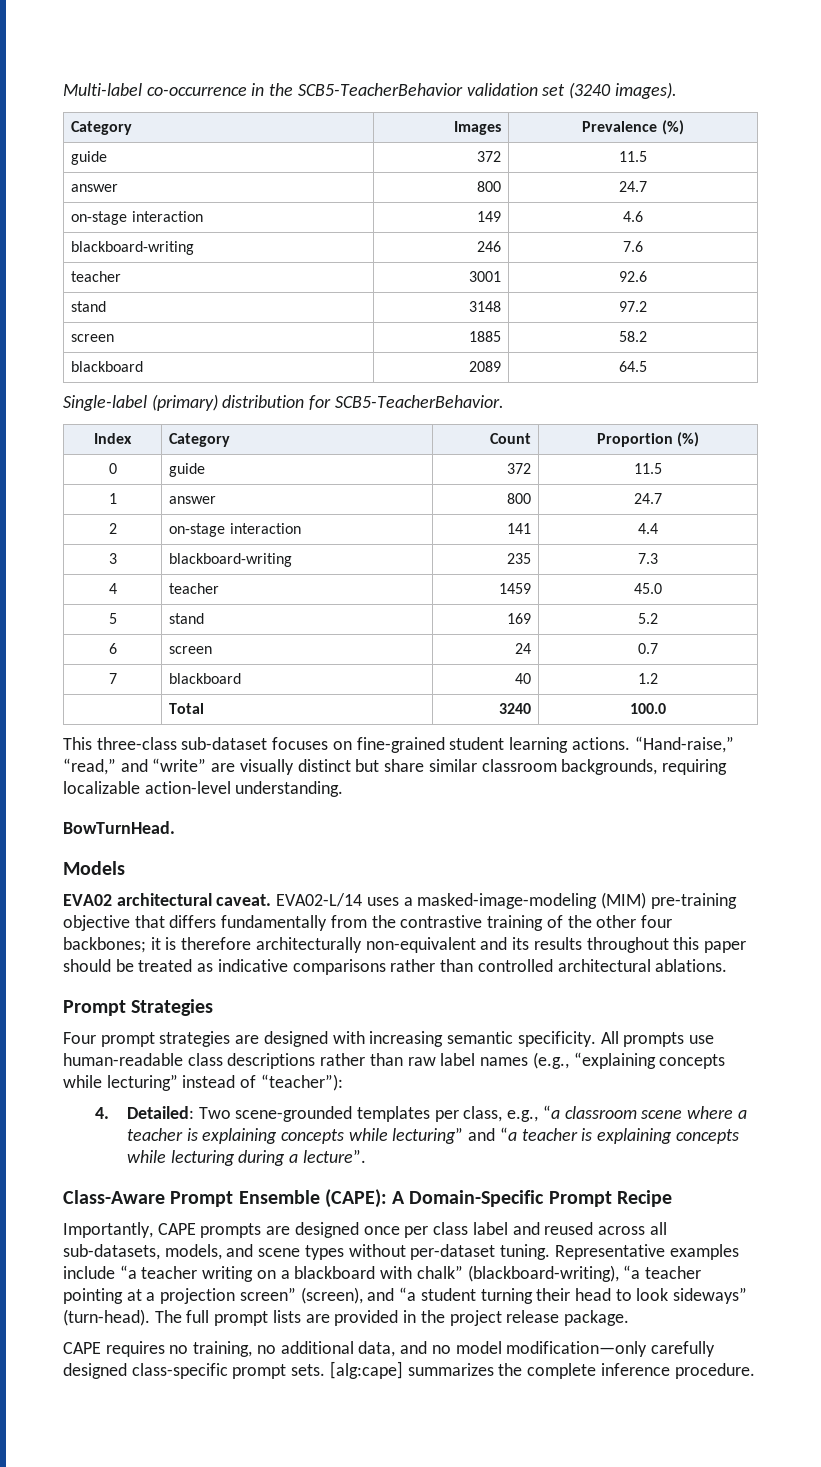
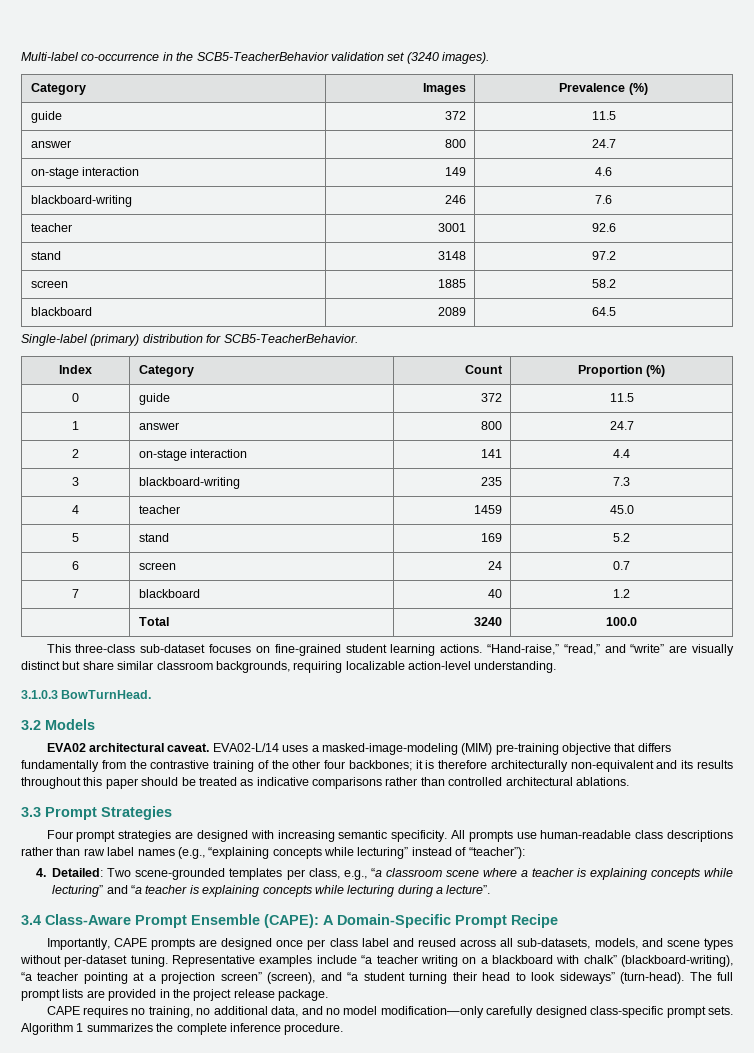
(344, 789) none -> [21,690,58,699] 3.1.0.3
(175, 827) none -> [21,720,41,730] 3.2
(728, 965) none -> [21,807,41,817] 3.3
(366, 1156) none -> [21,915,41,925] 3.4
[329,1361,403,1379] [alg:cape] -> [21,1023,84,1035] Algorithm 1

